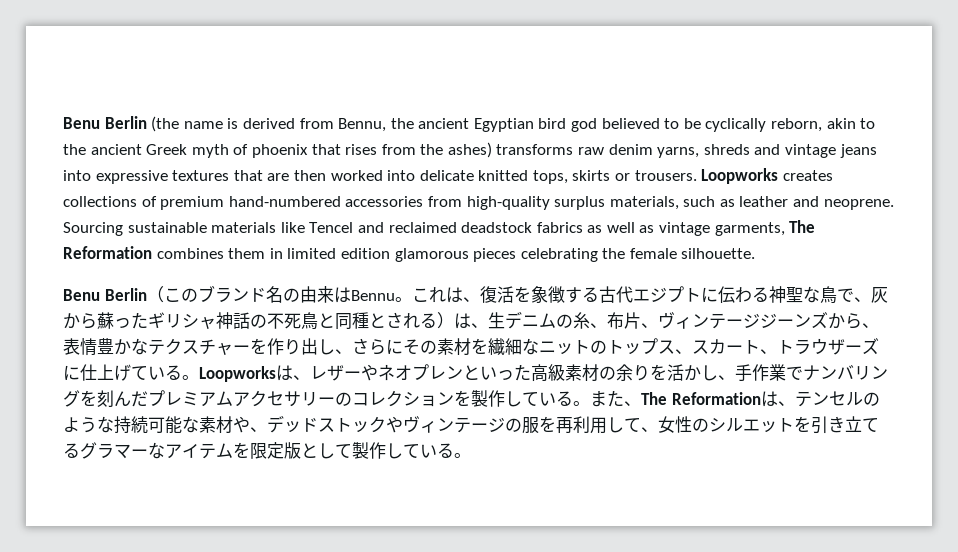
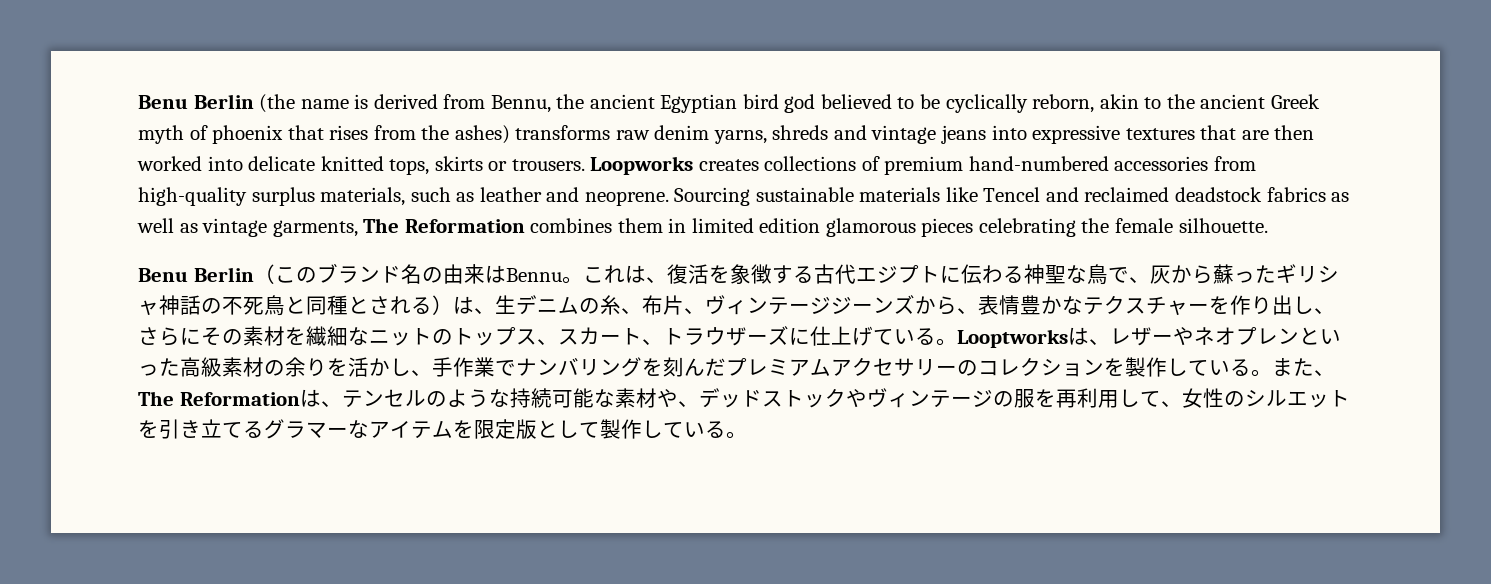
[199,366,276,382] Loopworks -> [957,329,1068,348] Looptworks

